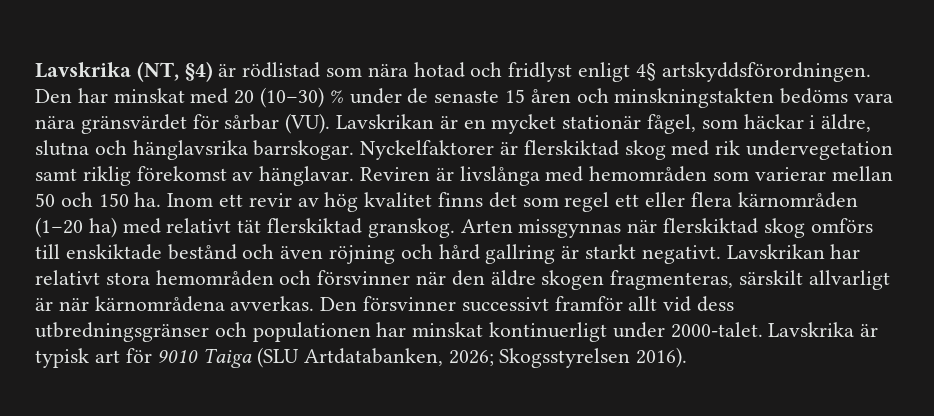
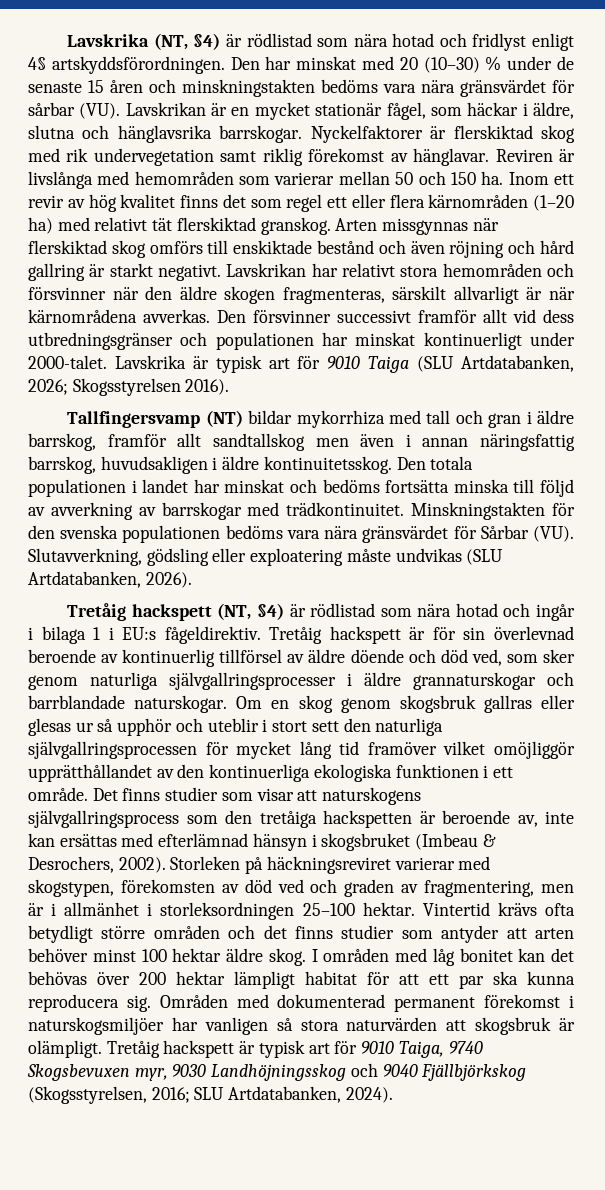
(688, 357) none -> [67,410,574,428] [28,433,575,451] [28,456,474,474] [28,479,575,497] [28,502,576,520] [28,525,574,543] [28,548,504,566] [28,571,192,588] [67,603,575,621] [28,626,574,644] [28,649,575,667] [28,672,574,690] [28,695,575,713] [28,718,444,736] [28,741,575,759] [28,764,514,782] [28,787,422,805] [28,810,574,828] [28,833,496,851] [28,856,491,874] [28,879,575,897] [28,902,575,920] [28,925,574,943] [28,948,574,966] [28,971,575,989] [28,994,575,1012] [28,1017,575,1035] [28,1040,483,1058] [27,1063,527,1081] [28,1086,393,1104] // Tallfingersvamp (NT) bildar mykorrhiza med tall och gran i äldre barrskog, framför allt sandtallskog men även i annan näringsfattig barrskog, huvudsakligen i äldre kontinuitetsskog. Den totala populationen i landet har minskat och bedöms fortsätta minska till följd av avverkning av barrskogar med trädkontinuitet. Minskningstakten för den svenska populationen bedöms vara nära gränsvärdet för Sårbar (VU). Slutavverkning, gödsling eller exploatering måste undvikas (SLU Artdatabanken, 2026). // Tretåig hackspett (NT, §4) är rödlistad som nära hotad och ingår i bilaga 1 i EU:s fågeldirektiv. Tretåig hackspett är för sin överlevnad beroende av kontinuerlig tillförsel av äldre döende och död ved, som sker genom naturliga självgallringsprocesser i äldre grannaturskogar och barrblandade naturskogar. Om en skog genom skogsbruk gallras eller glesas ur så upphör och uteblir i stort sett den naturliga självgallringsprocessen för mycket lång tid framöver vilket omöjliggör upprätthållandet av den kontinuerliga ekologiska funktionen i ett område. Det finns studier som visar att naturskogens självgallringsprocess som den tretåiga hackspetten är beroende av, inte kan ersättas med efterlämnad hänsyn i skogsbruket (Imbeau & Desrochers, 2002). Storleken på häckningsreviret varierar med skogstypen, förekomsten av död ved och graden av fragmentering, men är i allmänhet i storleksordningen 25–100 hektar. Vintertid krävs ofta betydligt större områden och det finns studier som antyder att arten behöver minst 100 hektar äldre skog. I områden med låg bonitet kan det behövas över 200 hektar lämpligt habitat för att ett par ska kunna reproducera sig. Områden med dokumenterad permanent förekomst i naturskogsmiljöer har vanligen så stora naturvärden att skogsbruk är olämpligt. Tretåig hackspett är typisk art för 9010 Taiga, 9740 Skogsbevuxen myr, 9030 Landhöjningsskog och 9040 Fjällbjörkskog (Skogsstyrelsen, 2016; SLU Artdatabanken, 2024).

